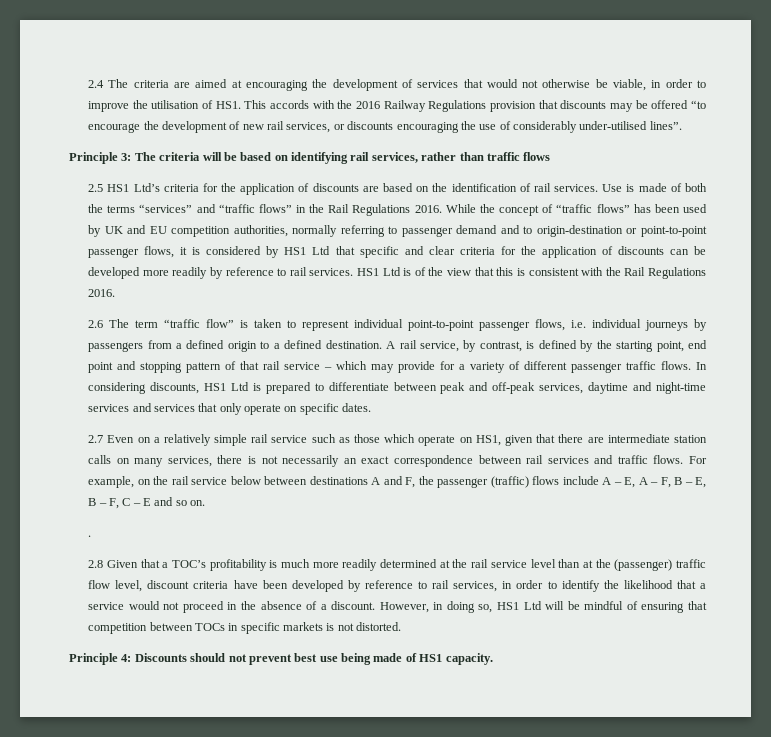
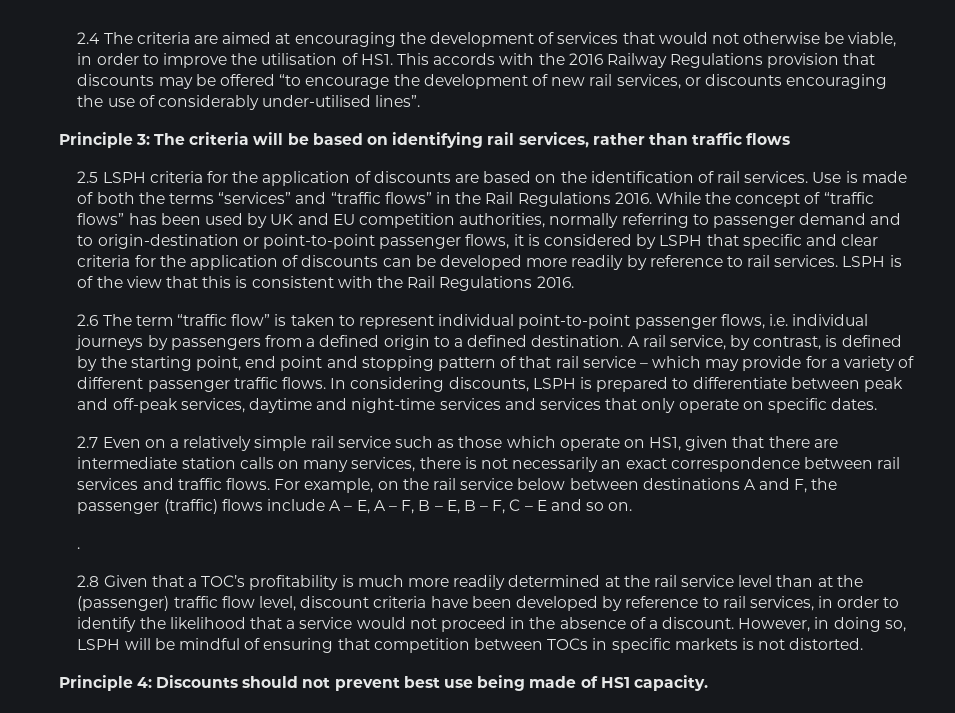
[107,183,160,192] HS1 Ltd’s -> [102,172,146,183] LSPH
[284,246,331,255] HS1 Ltd -> [659,235,703,246] LSPH
[357,267,401,276] HS1 Ltd -> [842,256,886,267] LSPH
[203,382,249,391] HS1 Ltd -> [532,378,576,389] LSPH
[497,601,542,610] HS1 Ltd -> [77,639,121,650] LSPH

